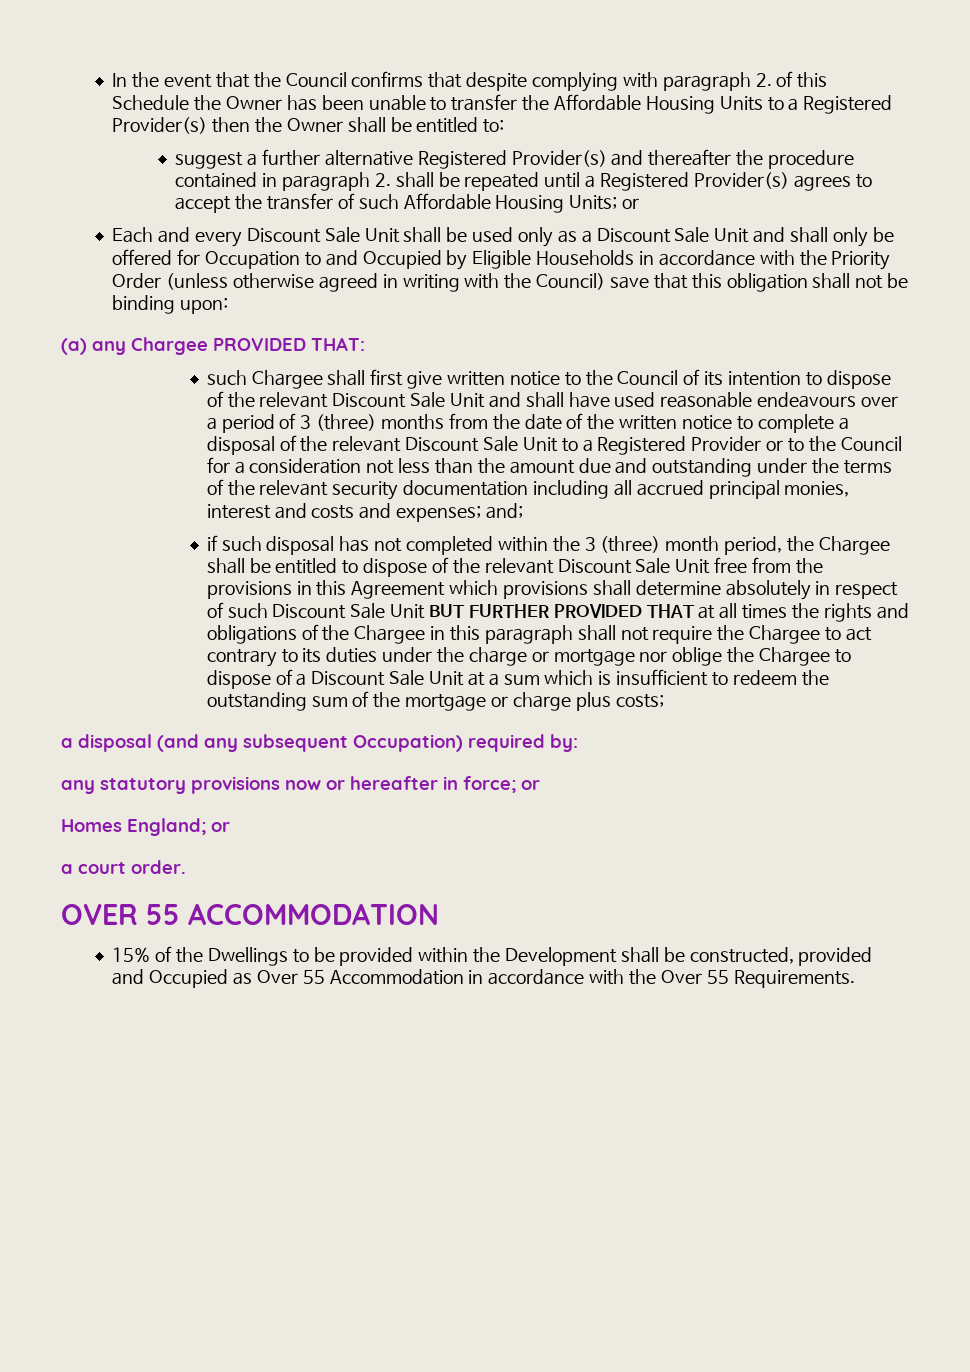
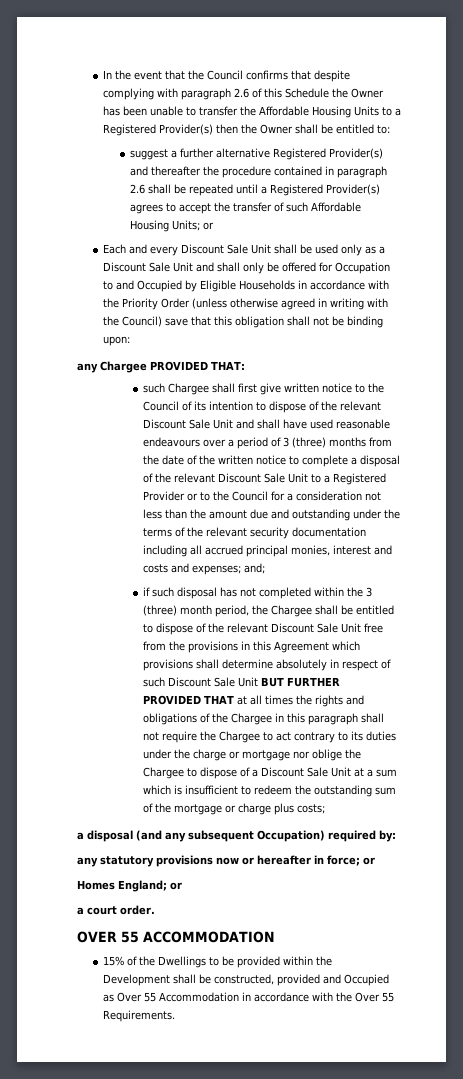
[755,73,772,87] 2. -> [233,88,249,98] 2.6
[374,173,391,187] 2. -> [129,184,145,194] 2.6
[61,338,87,355] (a) -> (130, 341) none

